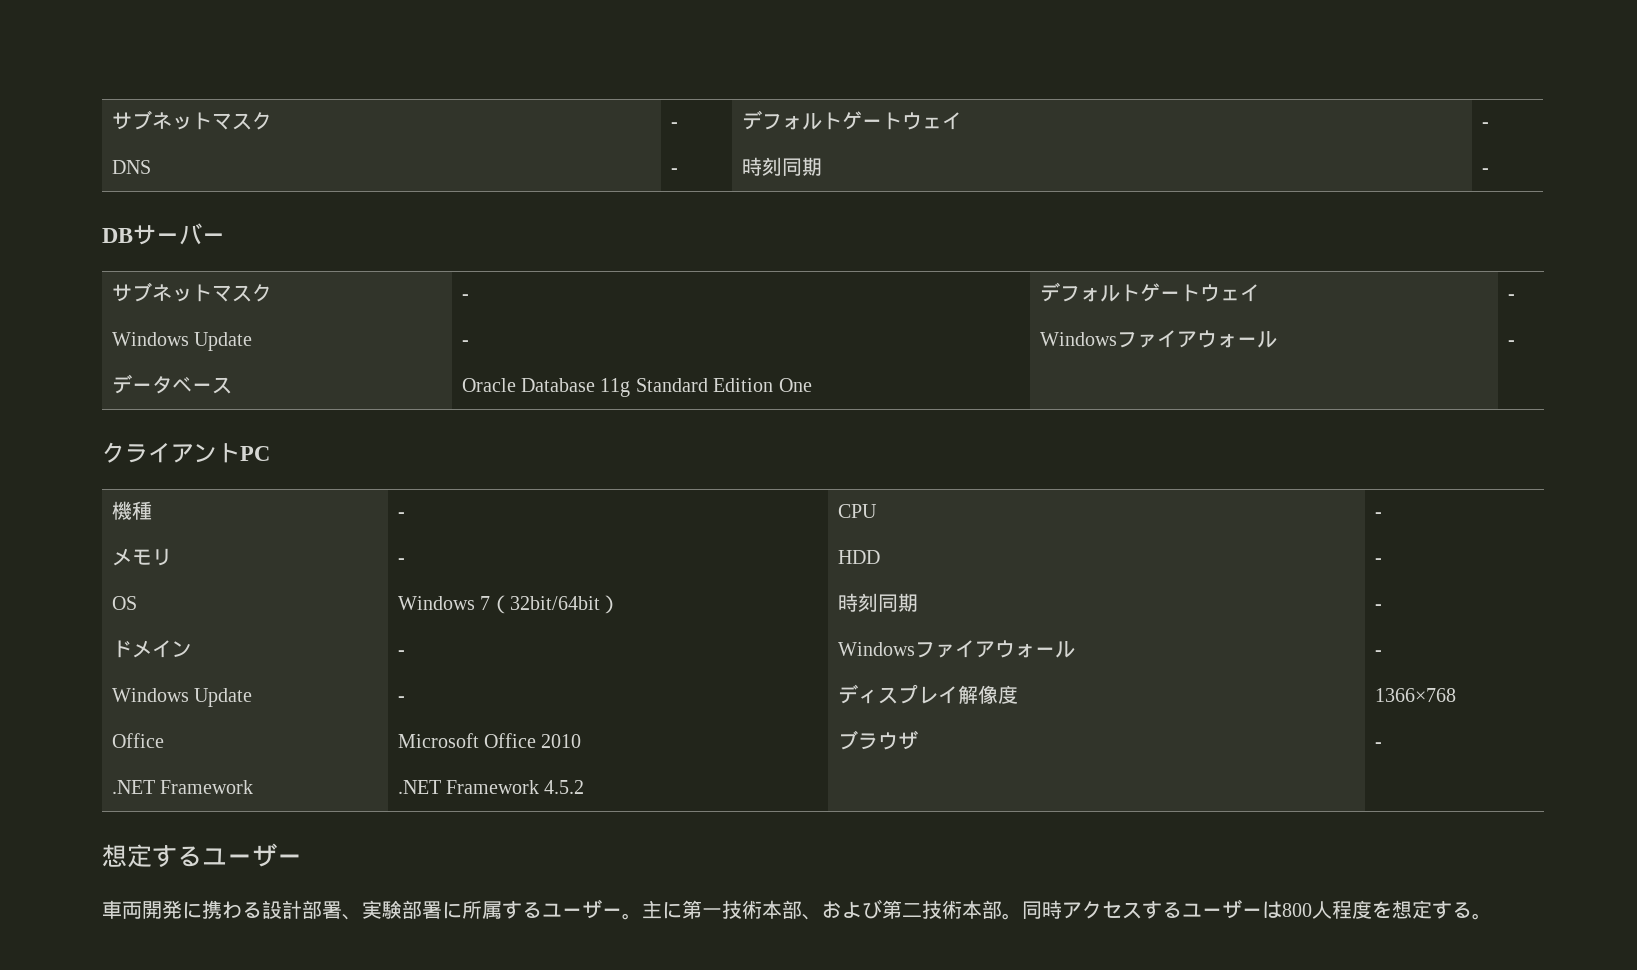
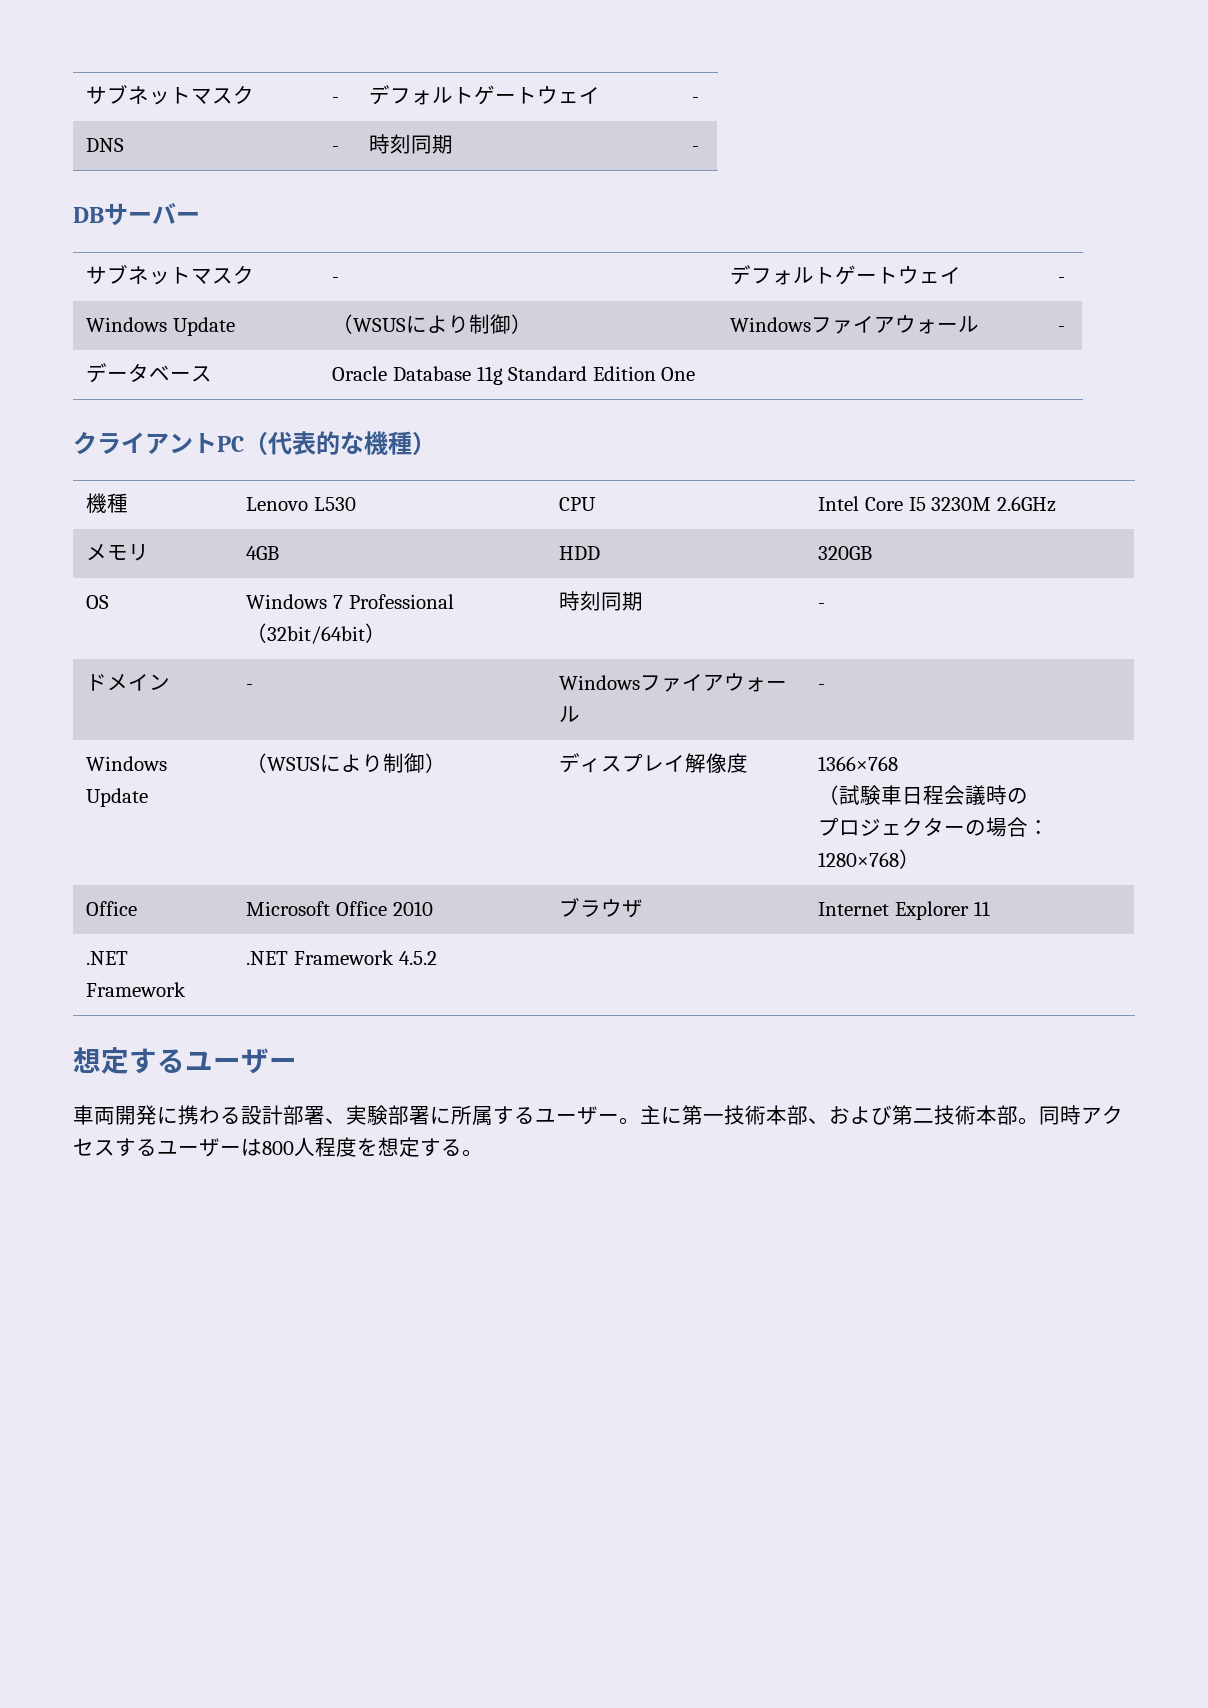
[461,340,469,346] - -> [332,314,533,334] （WSUSにより制御）
(270, 453) none -> [244,431,436,455] （代表的な機種）
[397,512,405,518] - -> [246,497,357,511] Lenovo L530
[1374,512,1382,518] - -> [818,496,1056,512] Intel Core I5 3230M 2.6GHz
[397,558,405,564] - -> [246,546,280,560] 4GB
[1374,558,1382,564] - -> [818,546,873,560] 320GB
(490, 603) none -> [348,594,454,609] Professional
[397,696,405,702] - -> [246,753,447,773] （WSUSにより制御）
(1456, 695) none -> [818,785,1029,806] [818,817,1050,837] [818,849,921,869] // （試験車日程会議時の // プロジェクターの場合：1280×768）
[1374,742,1382,748] - -> [818,901,990,920] Internet Explorer 11

